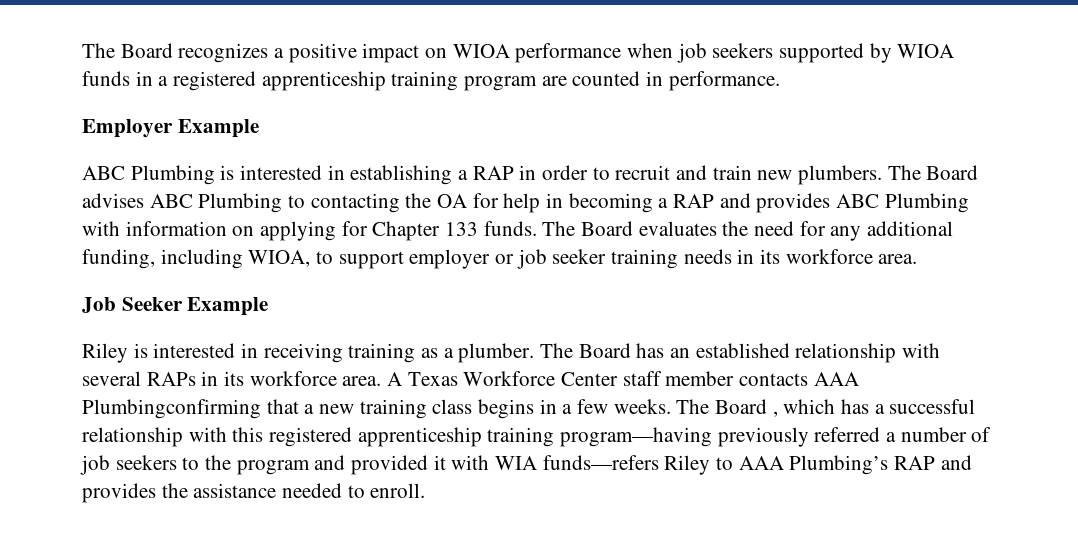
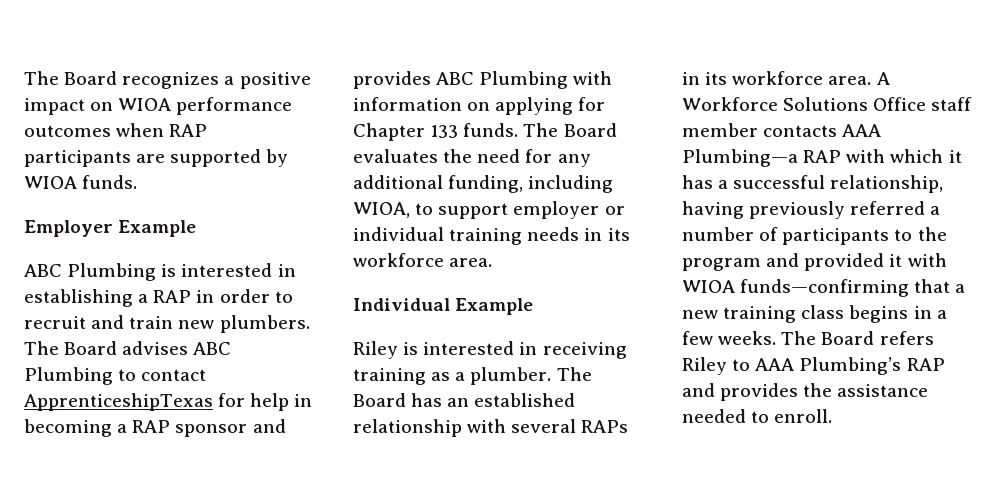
[627,43,955,63] [82,71,780,91] when job seekers supported by WIOA funds in a registered apprenticeship training program are counted in performance. -> [24,123,208,137] [24,149,289,167] [24,175,138,189] outcomes when RAP participants are supported by WIOA funds.
[310,193,468,213] contacting the OA -> [141,369,207,381] [24,393,213,411] contact ApprenticeshipTexas
(715, 201) none -> [175,424,248,437] sponsor
[516,249,607,269] job seeker -> [353,227,444,241] individual
[82,297,183,313] Job Seeker -> [353,298,450,311] Individual
[407,371,619,386] Texas Workforce Center -> [682,97,927,111] Workforce Solutions Office
[82,399,261,419] Plumbingconfirming -> [682,149,962,167] [682,175,944,193] [682,201,941,219] [682,227,947,245] [682,253,947,271] [682,279,910,297] Plumbing—a RAP with which it has a successful relationship, having previously referred a number of participants to the program and provided it with WIOA funds—confirming
[772,399,976,417] [82,427,992,447] [80,455,659,475] , which has a successful relationship with this registered apprenticeship training program—having previously referred a number of job seekers to the program and provided it with WIA funds—refers -> [879,331,934,345] refers

